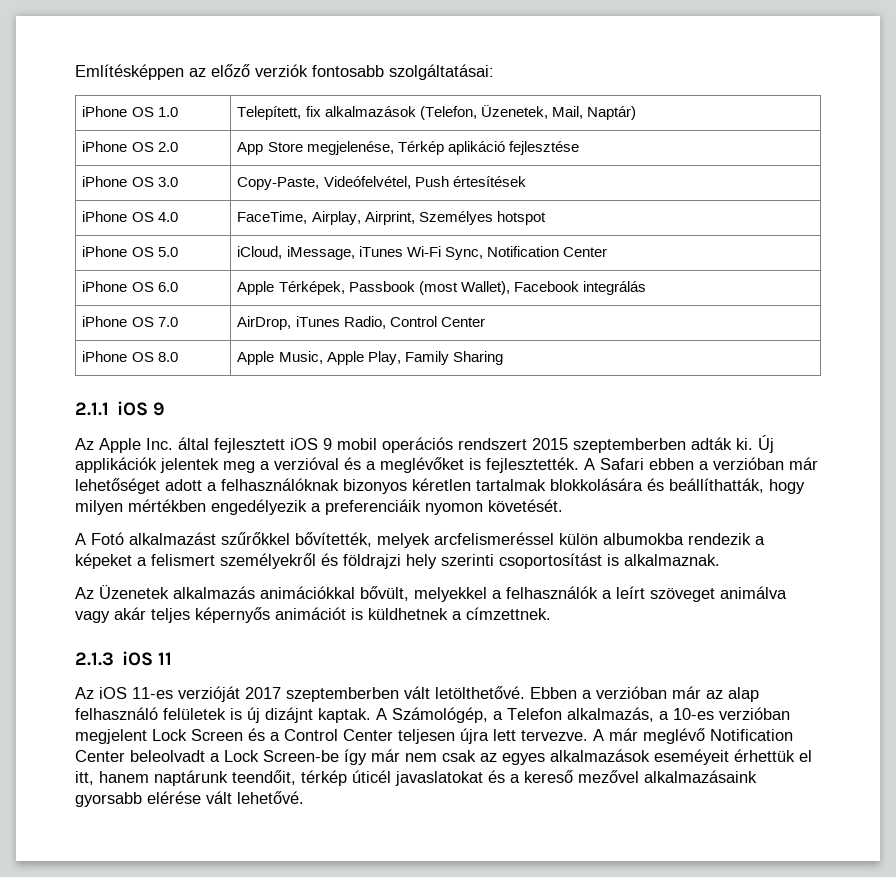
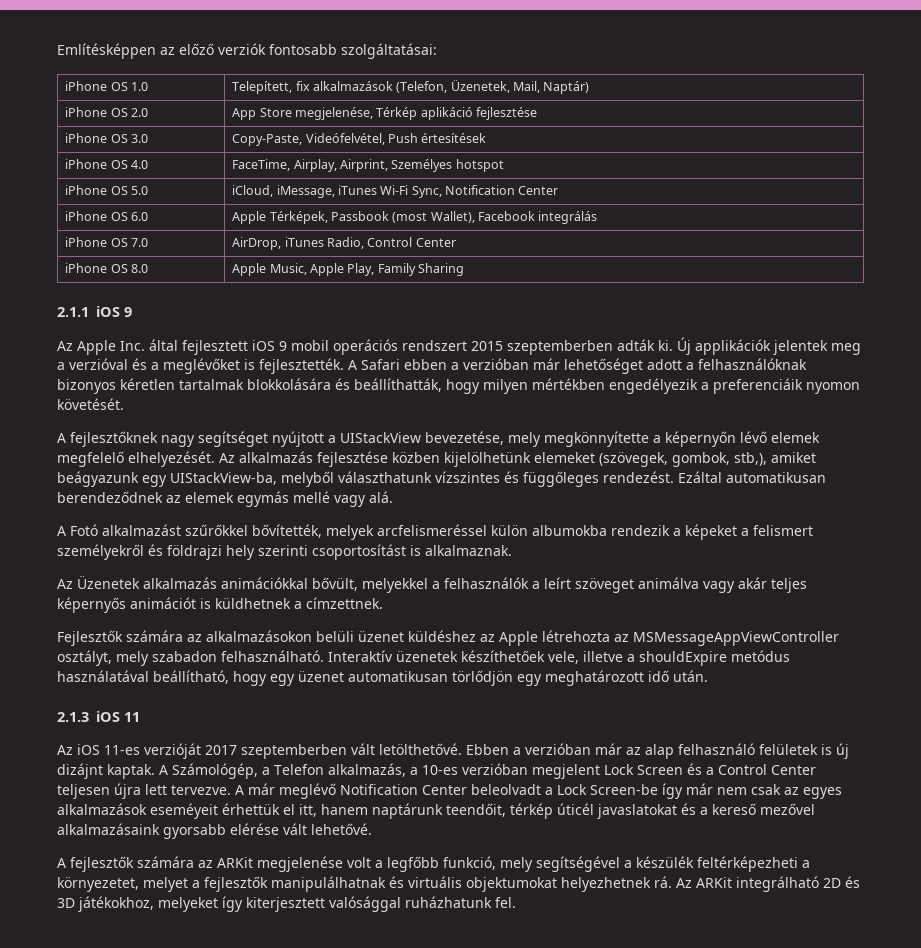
(563, 505) none -> [57,431,820,447] [57,451,816,467] [57,471,826,487] [57,491,393,507] // A fejlesztőknek nagy segítséget nyújtott a UIStackView bevezetése, mely megkönnyítette a képernyőn lévő elemek megfelelő elhelyezését. Az alkalmazás fejlesztése közben kijelölhetünk elemeket (szövegek, gombok, stb,), amiket beágyazunk egy UIStackView-ba, melyből választhatunk vízszintes és függőleges rendezést. Ezáltal automatikusan berendeződnek az elemek egymás mellé vagy alá.
(551, 613) none -> [57,630,839,646] [57,650,790,666] [57,670,708,686] // Fejlesztők számára az alkalmazásokon belüli üzenet küldéshez az Apple létrehozta az MSMessageAppViewController osztályt, mely szabadon felhasználható. Interaktív üzenetek készíthetőek vele, illetve a shouldExpire metódus használatával beállítható, hogy egy üzenet automatikusan törlődjön egy meghatározott idő után.
(304, 797) none -> [57,856,810,872] [57,876,860,892] [57,896,516,912] // A fejlesztők számára az ARKit megjelenése volt a legfőbb funkció, mely segítségével a készülék feltérképezheti a környezetet, melyet a fejlesztők manipulálhatnak és virtuális objektumokat helyezhetnek rá. Az ARKit integrálható 2D és 3D játékokhoz, melyeket így kiterjesztett valósággal ruházhatunk fel.

